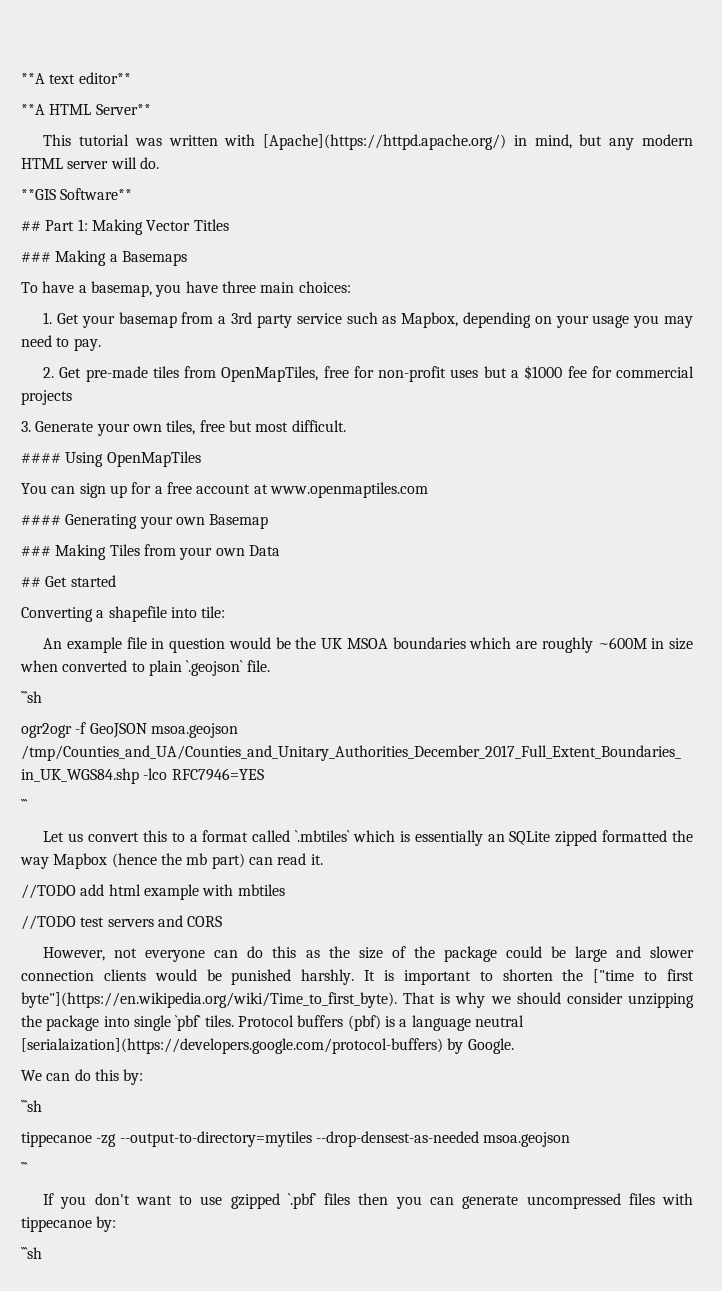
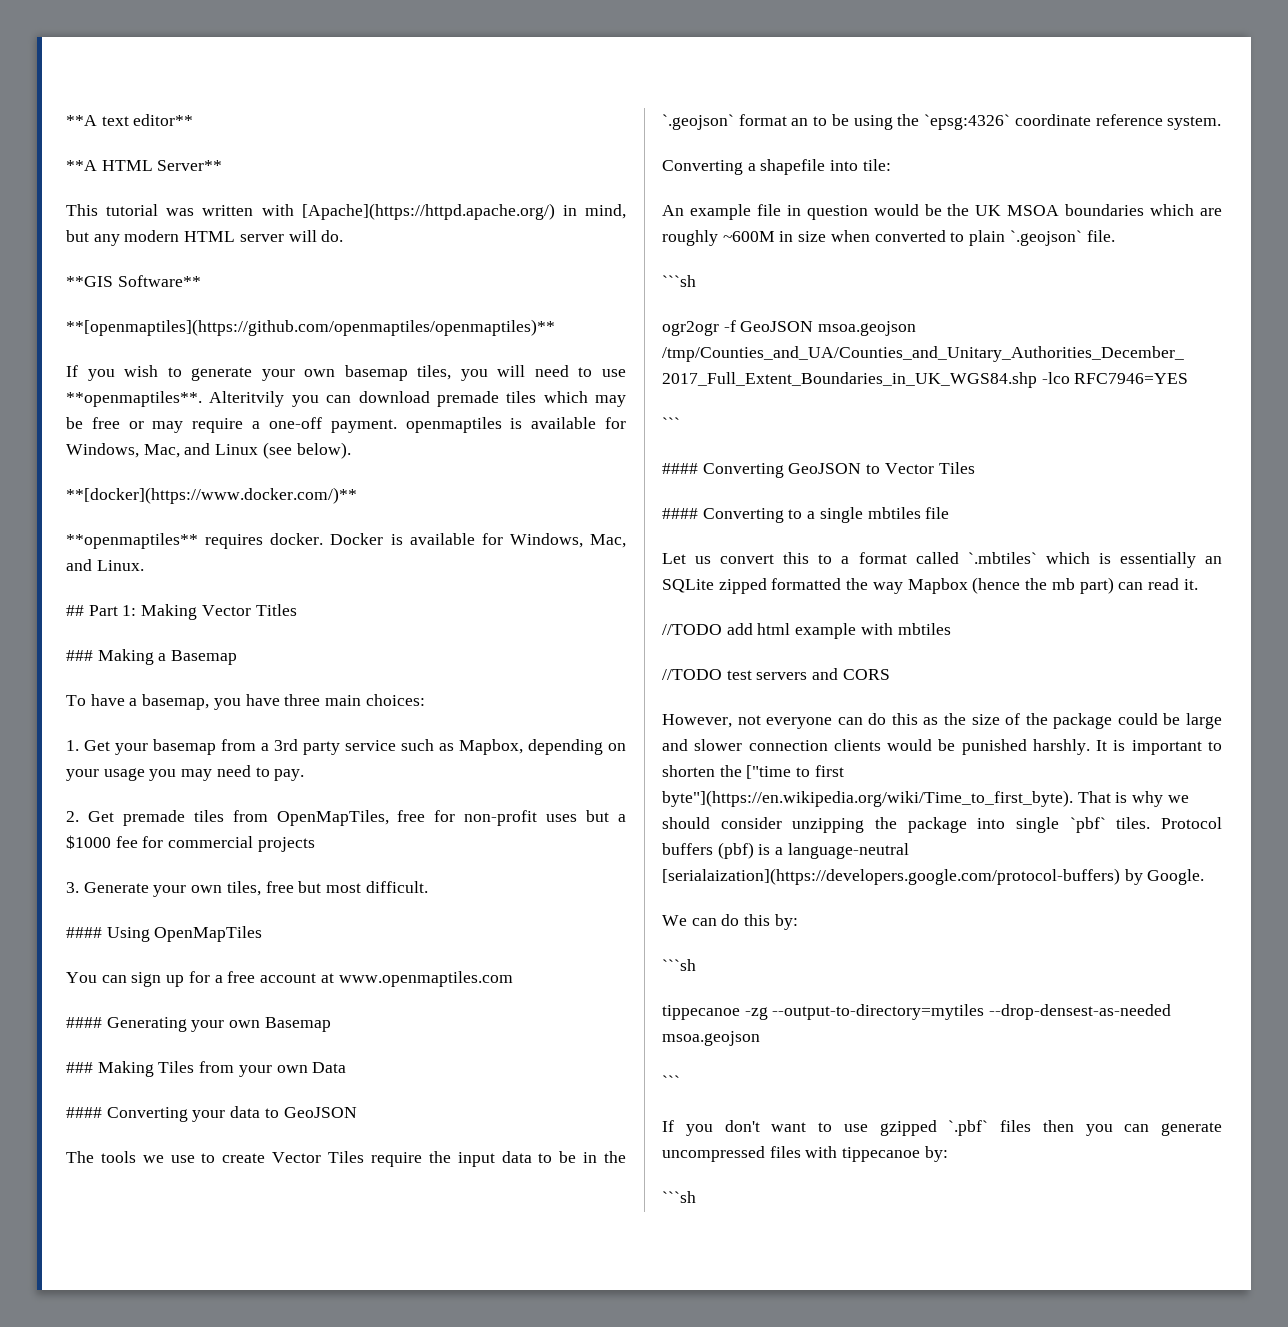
(133, 194) none -> [66,319,555,336] [66,365,626,381] [66,391,626,407] [66,417,626,433] [66,442,351,459] [66,487,357,504] [66,533,626,549] [66,559,144,571] // **[openmaptiles](https://github.com/openmaptiles/openmaptiles)** // If you wish to generate your own basemap tiles, you will need to use **openmaptiles**. Alteritvily you can download premade tiles which may be free or may require a one-off payment. openmaptiles is available for Windows, Mac, and Linux (see below). // **[docker](https://www.docker.com/)** // **openmaptiles** requires docker. Docker is available for Windows, Mac, and Linux.
[121,251,187,266] Basemaps -> [171,650,238,665] Basemap
[85,366,148,382] pre-made -> [122,810,185,826] premade
[21,575,116,587] ## Get started -> [66,1106,357,1122] [66,1151,627,1167] [662,114,1222,130] #### Converting your data to GeoJSON // The tools we use to create Vector Tiles require the input data to be in the `.geojson` format an to be using the `epsg:4326` coordinate reference system.
(28, 805) none -> [662,462,975,478] [662,507,950,523] // #### Converting GeoJSON to Vector Tiles // #### Converting to a single mbtiles file
[411,1015,524,1031] language neutral -> [787,843,909,859] language-neutral

